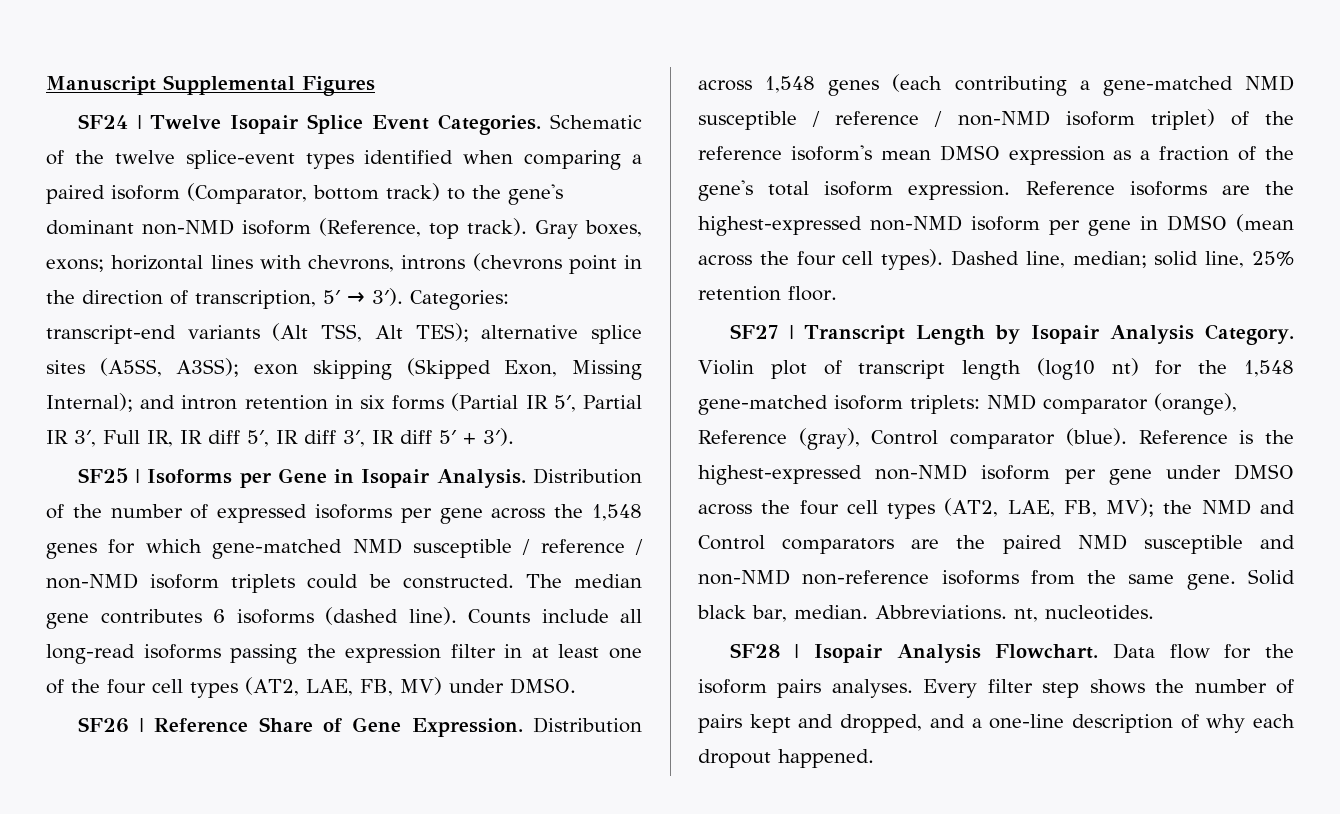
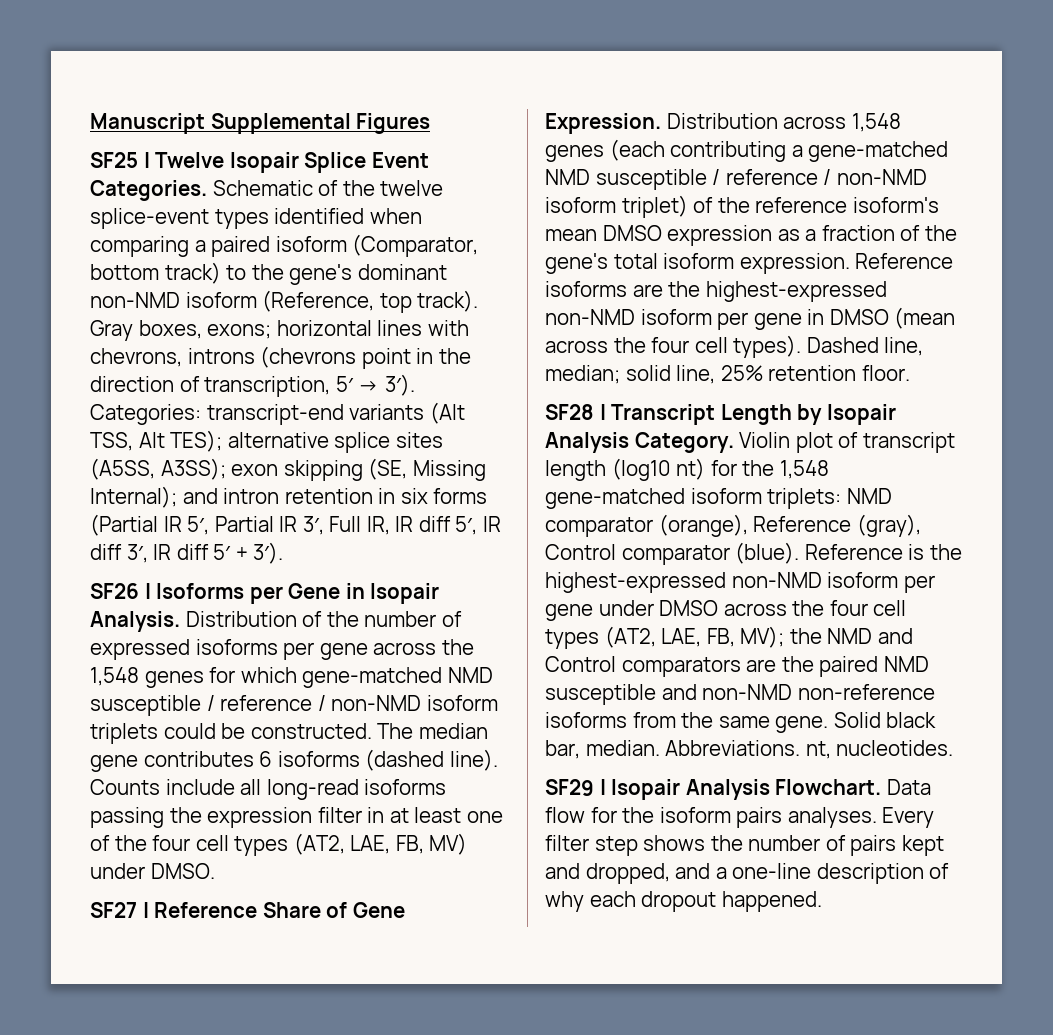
[77,114,128,129] SF24 -> [90,152,138,168] SF25
[406,358,558,379] (Skipped Exon, -> [368,458,408,480] (SE,
[77,468,128,483] SF25 -> [90,583,139,599] SF26
[77,717,129,733] SF26 -> [90,902,137,918] SF27
[729,324,778,339] SF27 -> [545,404,594,420] SF28
[729,643,780,658] SF28 -> [545,779,594,796] SF29

